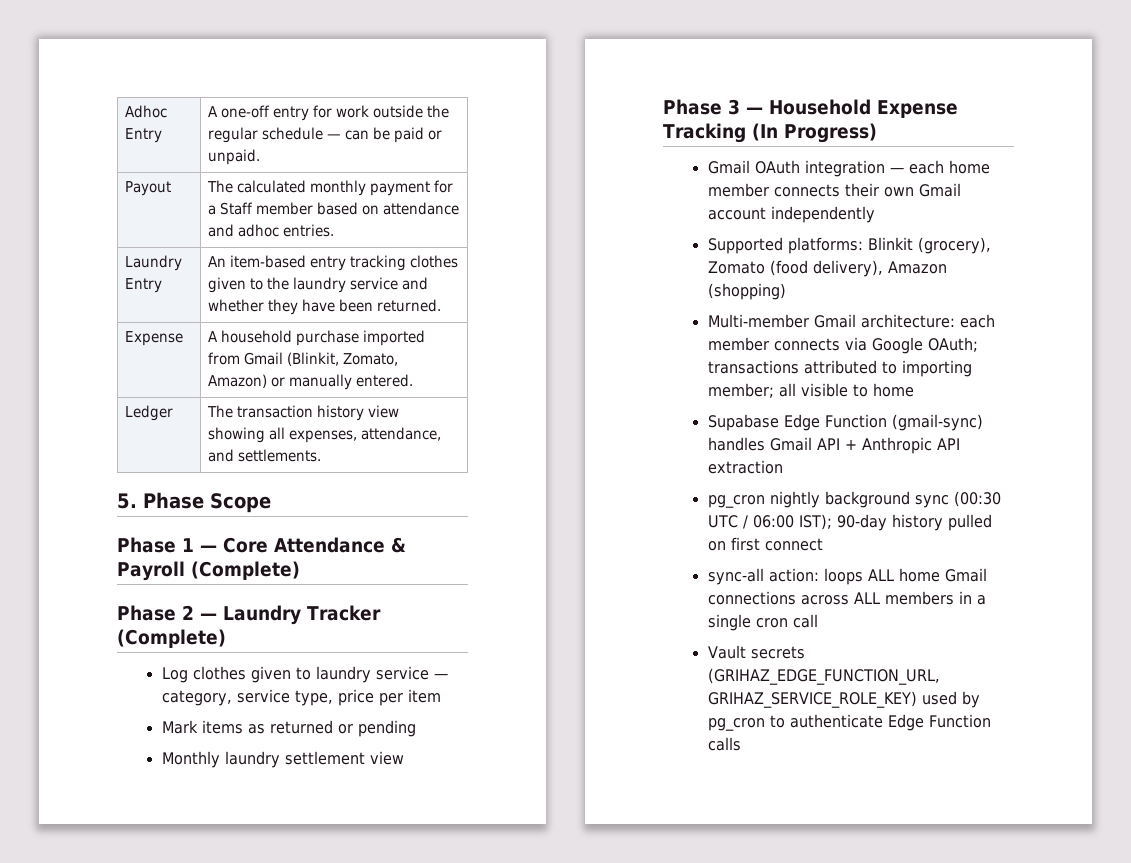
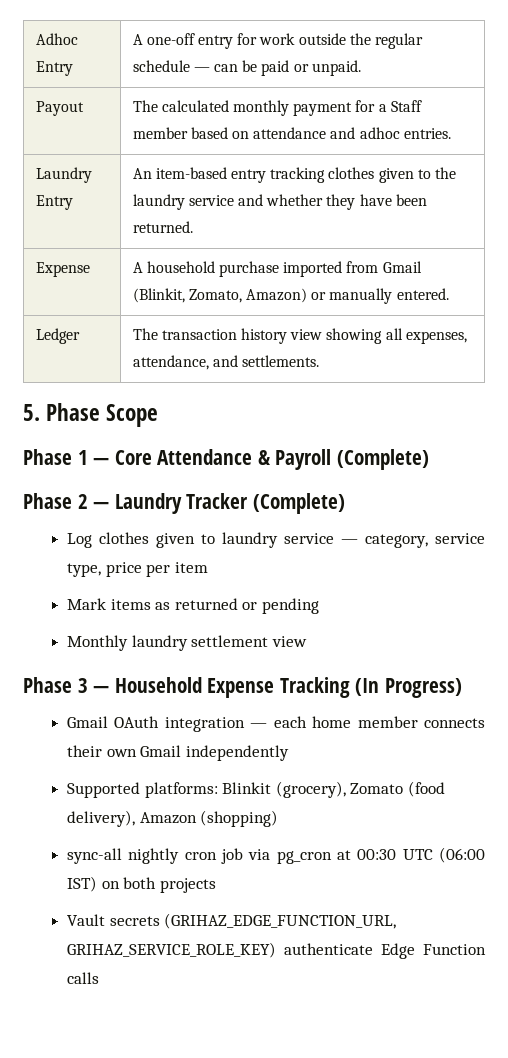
[707,207,766,220] account -> (182, 751) none
[707,314,995,328] [707,337,978,354] [707,360,972,377] [707,383,914,398] [707,414,983,431] [707,437,960,454] [707,460,783,474] [707,491,1001,508] [707,514,992,531] [707,537,823,551] [707,568,987,585] [707,591,986,605] [707,614,818,631] Multi-member Gmail architecture: each member connects via Google OAuth; transactions attributed to importing member; all visible to home // Supabase Edge Function (gmail-sync) handles Gmail API + Anthropic API extraction // pg_cron nightly background sync (00:30 UTC / 06:00 IST); 90-day history pulled on first connect // sync-all action: loops ALL home Gmail connections across ALL members in a single cron call -> [66,847,486,864] [66,876,216,893] sync-all nightly cron job via pg_cron at 00:30 UTC (06:00 IST) on both projects
[921,691,980,708] [707,715,785,731] used by pg_cron to -> (276, 950) none

